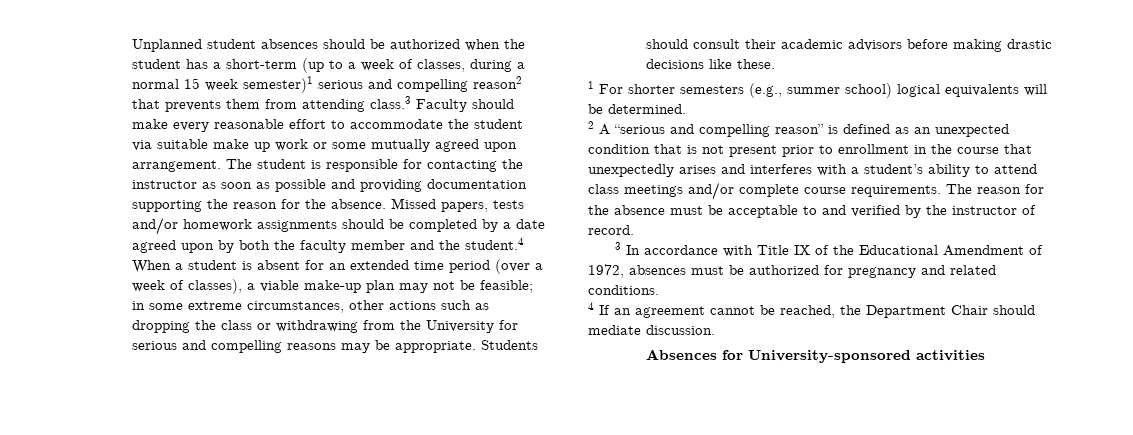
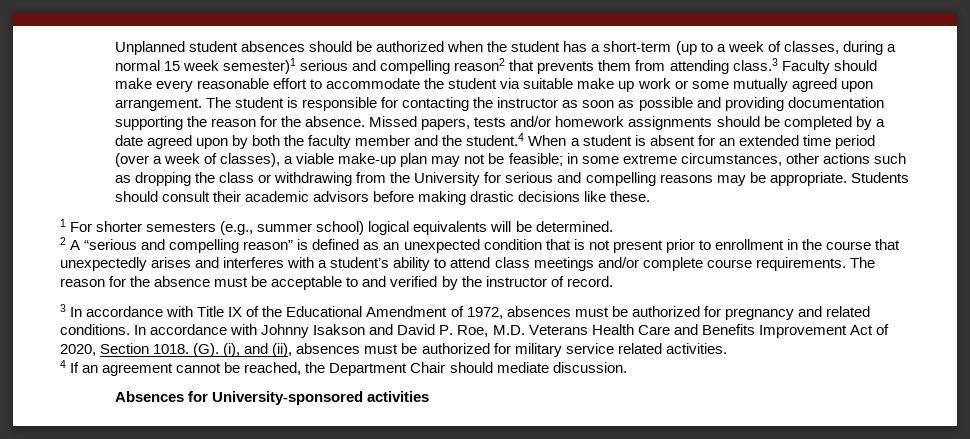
(659, 290) none -> [134,324,889,338] [60,343,727,357] In accordance with Johnny Isakson and David P. Roe, M.D. Veterans Health Care and Benefits Improvement Act of 2020, Section 1018. (G). (i), and (ii), absences must be authorized for military service related activities.

